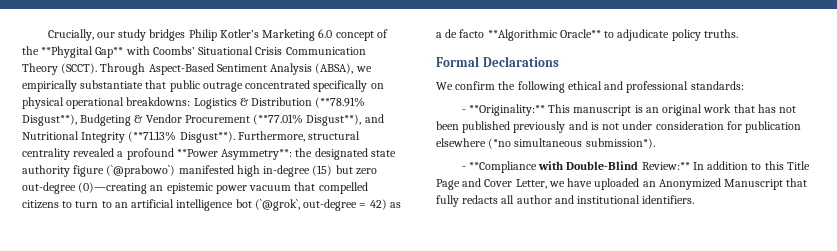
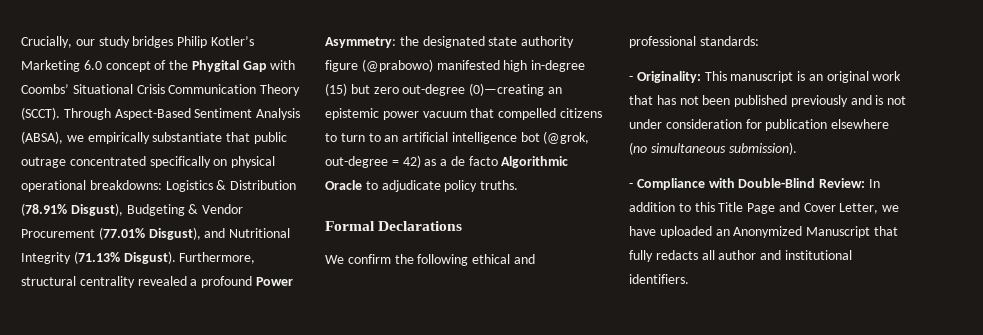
[41,46,124,58] **Phygital Gap** -> [191,60,267,72] Phygital Gap
[315,97,366,108] [22,114,77,126] (**78.91% Disgust**), -> [21,203,123,216] (78.91% Disgust),
[253,114,362,126] (**77.01% Disgust**), -> [98,227,201,240] (77.01% Disgust),
[128,131,235,143] (**71.13% Disgust**). -> [73,251,176,264] (71.13% Disgust).
[176,149,293,160] **Power Asymmetry**: -> [255,277,293,286] [325,37,396,48] Power Asymmetry:
[106,165,176,177] (`@prabowo`) -> [361,59,433,72] (@prabowo)
[254,199,300,211] (`@grok`, -> [543,131,590,144] (@grok,
[487,29,601,41] **Algorithmic Oracle** -> [501,156,569,168] [325,180,362,190] Algorithmic Oracle
[468,104,545,116] **Originality:** -> [636,71,701,83] Originality:
[488,138,655,149] [461,161,537,173] (*no simultaneous submission*). // - **Compliance -> [629,142,797,155] [629,178,705,190] (no simultaneous submission). // - Compliance
[641,162,690,170] Review:** -> [819,178,866,188] Review:

